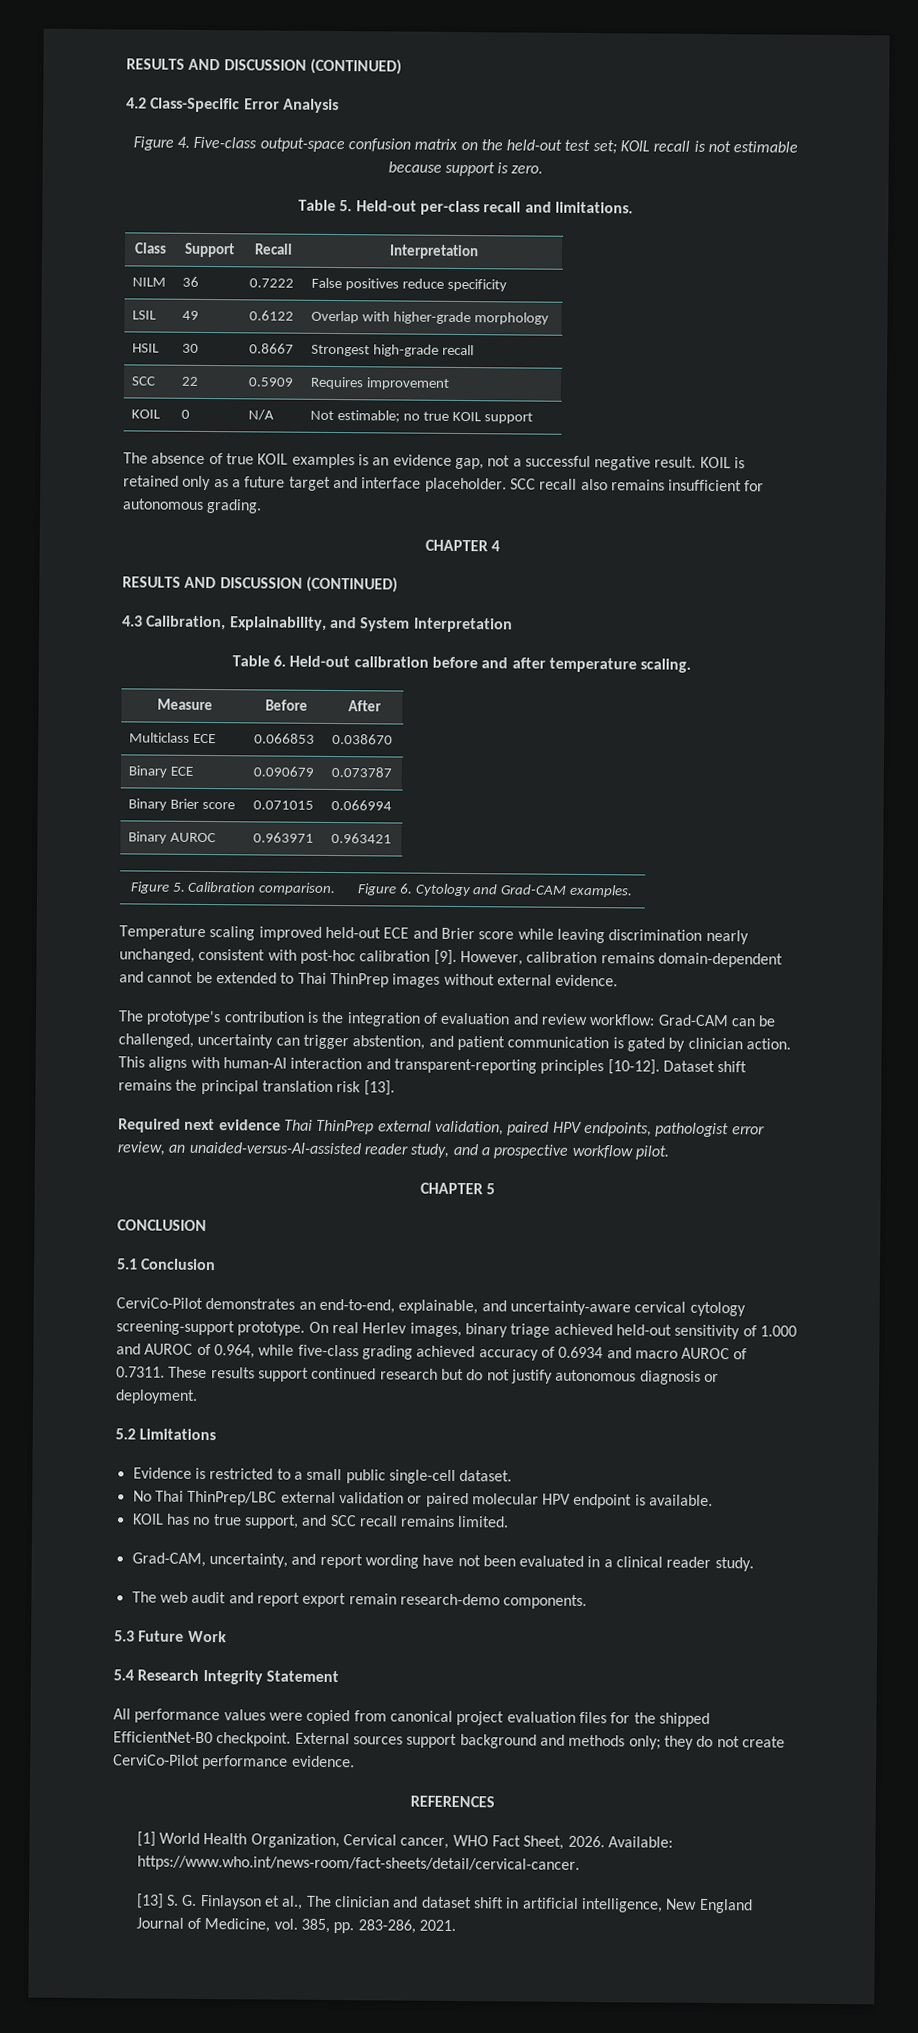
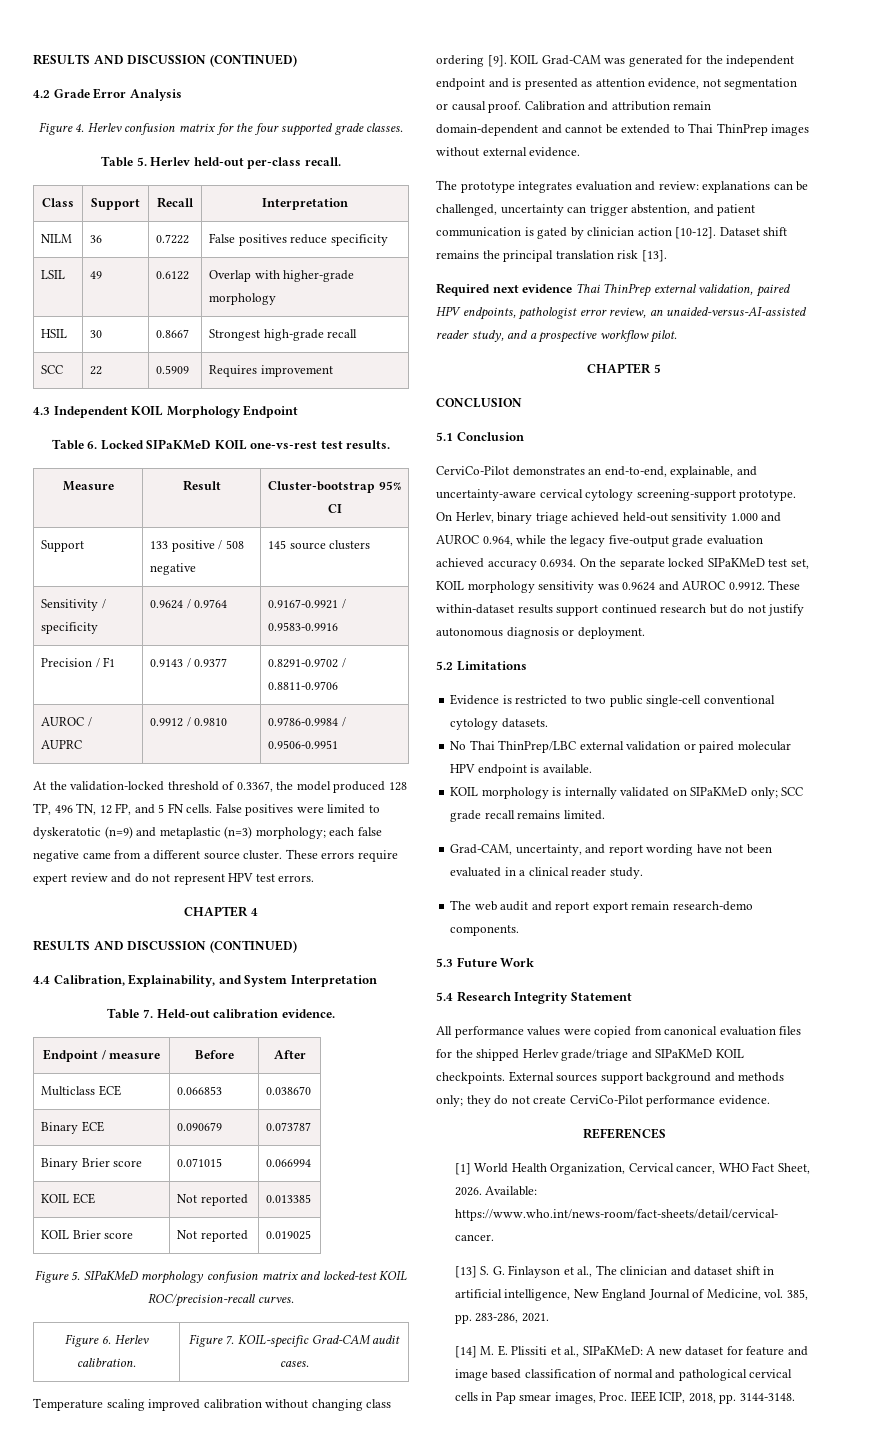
[150,97,241,113] Class-Specific -> [53,89,90,98] Grade
[193,136,799,155] [387,161,544,177] [298,199,633,216] Five-class output-space confusion matrix on the held-out test set; KOIL recall is not estimable because support is zero. // Table 5. Held-out per-class recall and limitations. -> [87,123,404,136] [101,156,341,169] Herlev confusion matrix for the four supported grade classes. // Table 5. Herlev held-out per-class recall.
[131,409,162,419] [181,409,191,419] [248,409,275,421] [310,410,533,424] [123,452,746,471] [123,475,765,493] [122,498,263,514] // KOIL | 0 | N/A | Not estimable; no true KOIL support // The absence of true KOIL examples is an evidence gap, not a successful negative result. KOIL is retained only as a future target and interface placeholder. SCC recall also remains insufficient for autonomous grading. -> [33,405,299,418] [51,439,391,450] [62,481,114,491] [182,480,221,491] [268,481,401,493] [327,504,342,513] [41,540,85,552] [150,540,244,552] [150,563,197,575] [268,540,371,550] [41,599,106,611] [41,622,99,634] [150,599,228,609] [268,599,346,609] [268,622,339,631] [41,657,116,668] [150,658,228,668] [268,658,346,668] [268,681,339,690] [41,717,92,727] [41,740,83,749] [150,717,228,727] [268,717,346,727] [268,740,339,749] [33,781,407,793] [33,803,380,816] [33,826,382,839] [33,849,398,862] [33,873,315,885] // 4.3 Independent KOIL Morphology Endpoint // Table 6. Locked SIPaKMeD KOIL one-vs-rest test results. // Measure | Result | Cluster-bootstrap 95% CI // Support | 133 positive / 508 negative | 145 source clusters // Sensitivity / specificity | 0.9624 / 0.9764 | 0.9167-0.9921 / 0.9583-0.9916 // Precision / F1 | 0.9143 / 0.9377 | 0.8291-0.9702 / 0.8811-0.9706 // AUROC / AUPRC | 0.9912 / 0.9810 | 0.9786-0.9984 / 0.9506-0.9951 // At the validation-locked threshold of 0.3367, the model produced 128 TP, 496 TN, 12 FP, and 5 FN cells. False positives were limited to dyskeratotic (n=9) and metaplastic (n=3) morphology; each false negative came from a different source cluster. These errors require expert review and do not represent HPV test errors.
[122,615,143,627] 4.3 -> [33,976,50,984] 4.4
[273,655,287,667] 6. -> [142,1009,153,1018] 7.
[431,656,692,673] [156,698,213,711] before and after temperature scaling. // Measure -> [281,1009,335,1018] [42,1049,161,1062] evidence. // Endpoint / measure
[128,831,217,844] [253,832,315,843] [331,832,393,844] [129,881,337,896] [356,883,634,898] [119,925,749,945] [119,948,655,966] Binary AUROC | 0.963971 | 0.963421 // Figure 5. Calibration comparison. | Figure 6. Cytology and Grad-CAM examples. // Temperature scaling improved held-out ECE and Brier score while leaving discrimination nearly unchanged, consistent with post-hoc calibration [9]. However, calibration remains -> [41,1193,95,1204] [177,1194,248,1206] [266,1194,312,1203] [41,1230,134,1239] [177,1230,248,1242] [266,1230,312,1240] [34,1270,408,1284] [148,1293,294,1307] [65,1334,149,1347] [77,1358,136,1367] [188,1334,401,1348] [279,1361,309,1367] [33,1398,392,1411] [436,55,795,67] [436,78,798,90] [436,101,712,113] KOIL ECE | Not reported | 0.013385 // KOIL Brier score | Not reported | 0.019025 // Figure 5. SIPaKMeD morphology confusion matrix and locked-test KOIL ROC/precision-recall curves. // Figure 6. Herlev calibration. | Figure 7. KOIL-specific Grad-CAM audit cases. // Temperature scaling improved calibration without changing class ordering [9]. KOIL Grad-CAM was generated for the independent endpoint and is presented as attention evidence, not segmentation or causal proof. Calibration and attribution remain
[146,1010,729,1027] prototype's contribution is the integration of evaluation and review workflow: Grad-CAM -> [460,181,771,193] prototype integrates evaluation and review: explanations
[745,1038,791,1050] [118,1056,605,1075] action. This aligns with human-AI interaction and transparent-reporting principles -> [637,227,672,236] action
[331,1322,462,1338] real Herlev images, -> [455,512,494,523] Herlev,
[742,1325,757,1337] of -> (728, 518) none
[196,1343,211,1356] of -> (479, 539) none
[297,1344,748,1361] [116,1366,208,1379] five-class grading achieved accuracy of 0.6934 and macro AUROC of 0.7311. These -> [549,535,763,547] [436,558,809,570] [436,580,801,593] [436,604,514,614] the legacy five-output grade evaluation achieved accuracy 0.6934. On the separate locked SIPaKMeD test set, KOIL morphology sensitivity was 0.9624 and AUROC 0.9912. These within-dataset
[293,1468,513,1484] a small public single-cell dataset. -> [585,695,775,707] [450,718,548,730] two public single-cell conventional cytology datasets.
[165,1513,357,1529] has no true support, and SCC -> [481,787,804,799] [450,810,482,822] morphology is internally validated on SIPaKMeD only; SCC grade
[456,1711,505,1726] project -> (718, 1030) none
[113,1731,292,1747] EfficientNet-B0 checkpoint. -> [522,1049,744,1061] [436,1072,505,1084] Herlev grade/triage and SIPaKMeD KOIL checkpoints.
(457, 1925) none -> [454,1345,808,1358] [454,1369,793,1381] [454,1391,795,1404] // [14] M. E. Plissiti et al., SIPaKMeD: A new dataset for feature and image based classification of normal and pathological cervical cells in Pap smear images, Proc. IEEE ICIP, 2018, pp. 3144-3148.

